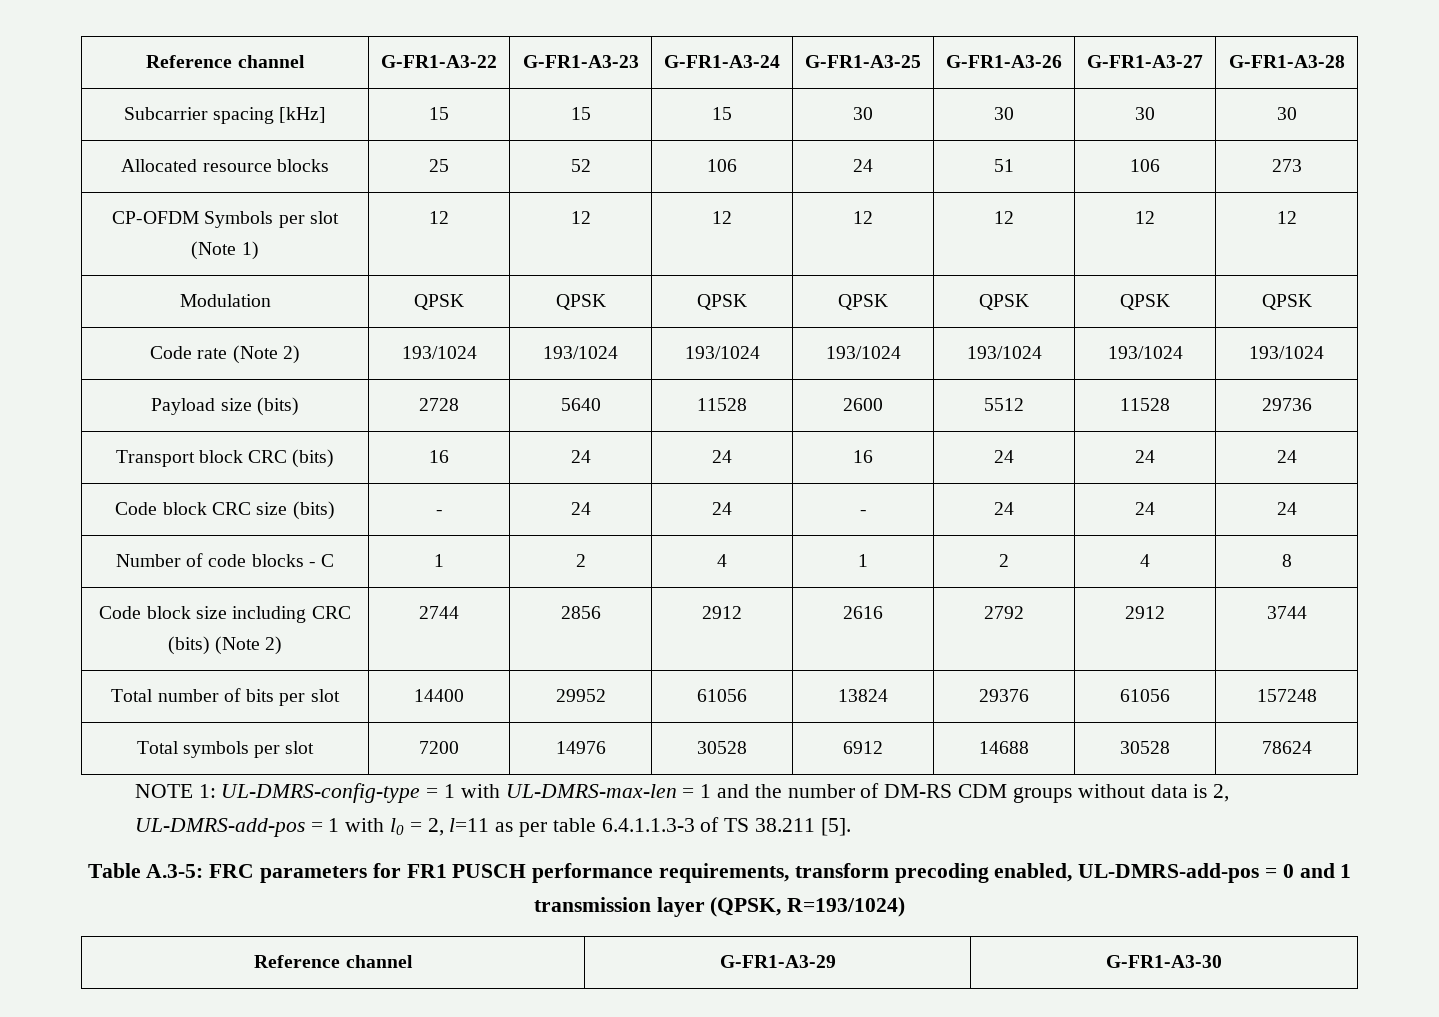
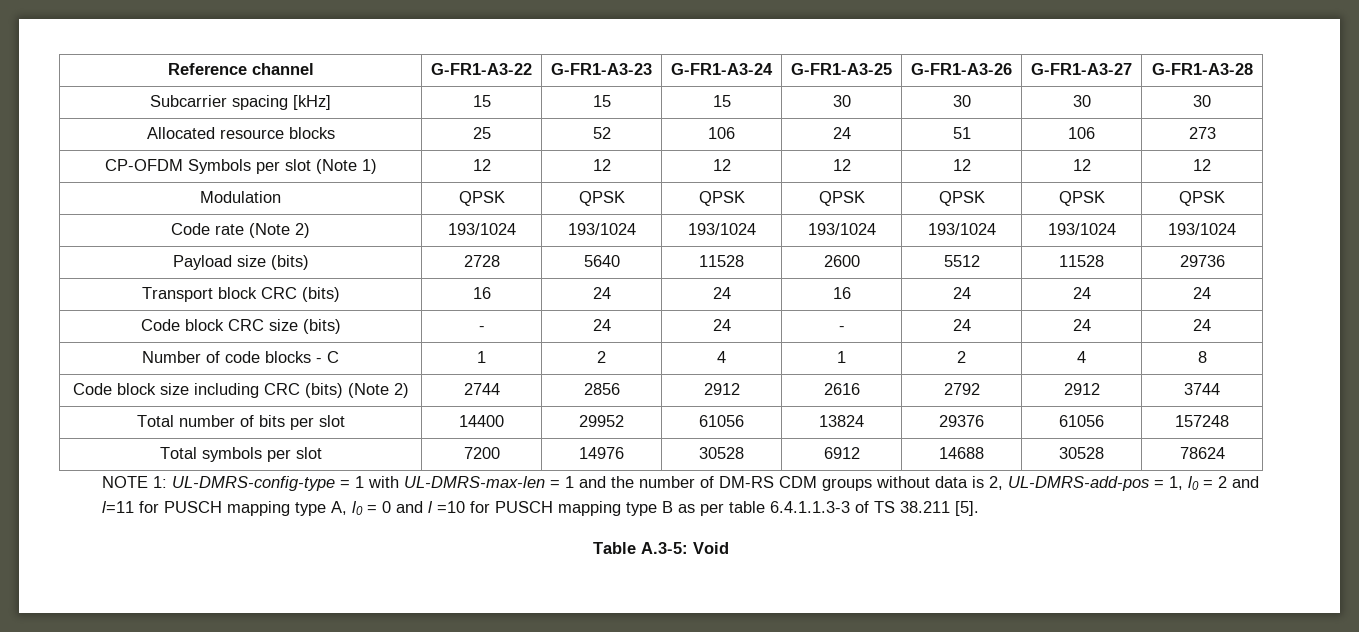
[328,818,490,836] 1 with l0 = 2, l=11 -> [1168,476,1259,490] [101,501,673,516] 1, l0 = 2 and l=11 for PUSCH mapping type A, l0 = 0 and l =10 for PUSCH mapping type B
[209,863,1352,883] [533,897,906,917] [254,955,413,968] [719,955,836,968] [1106,955,1222,968] FRC parameters for FR1 PUSCH performance requirements, transform precoding enabled, UL-DMRS-add-pos = 0 and 1 transmission layer (QPSK, R=193/1024) // Reference channel | G-FR1-A3-29 | G-FR1-A3-30 -> [693,542,729,554] Void

